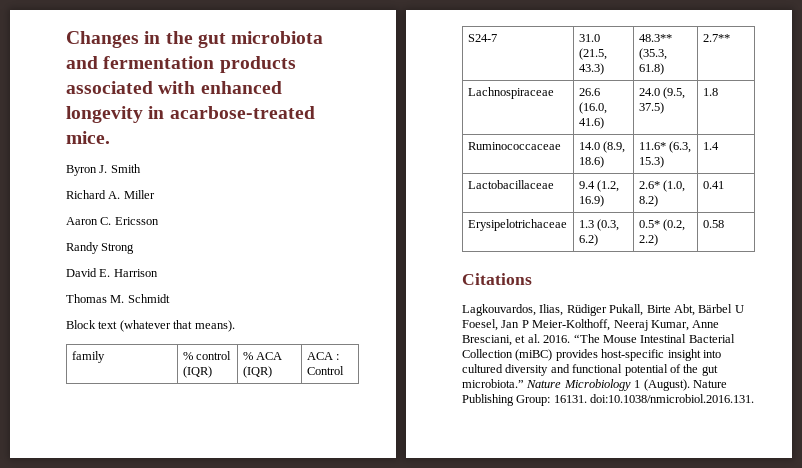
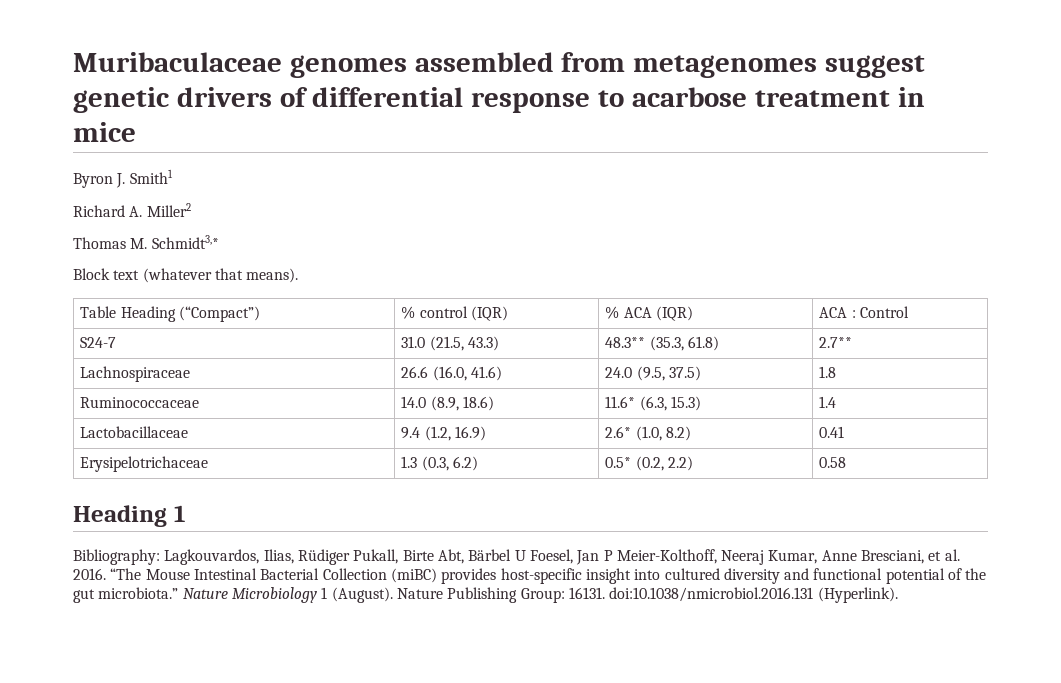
[66,31,324,48] [66,56,296,73] [66,81,282,94] [66,106,315,123] [66,131,110,144] Changes in the gut microbiota and fermentation products associated with enhanced longevity in acarbose-treated mice. -> [73,52,926,78] [73,87,925,113] [73,122,136,142] Muribaculaceae genomes assembled from metagenomes suggest genetic drivers of differential response to acarbose treatment in mice
[110,164,141,173] Smith -> [129,169,173,184] Smith1
[123,190,155,199] [66,217,159,225] [66,242,135,254] [66,268,158,277] Miller // Aaron C. Ericsson // Randy Strong // David E. Harrison -> [146,203,191,217] Miller2
[127,294,170,303] Schmidt -> [151,235,219,249] Schmidt3,*
[71,351,105,363] family -> [80,306,261,322] Table Heading (“Compact”)
[462,273,532,285] Citations // -> [73,505,185,527] [73,549,160,565] Heading 1 // Bibliography:
[590,394,755,403] doi:10.1038/nmicrobiol.2016.131. -> [609,587,898,603] doi:10.1038/nmicrobiol.2016.131 (Hyperlink).

